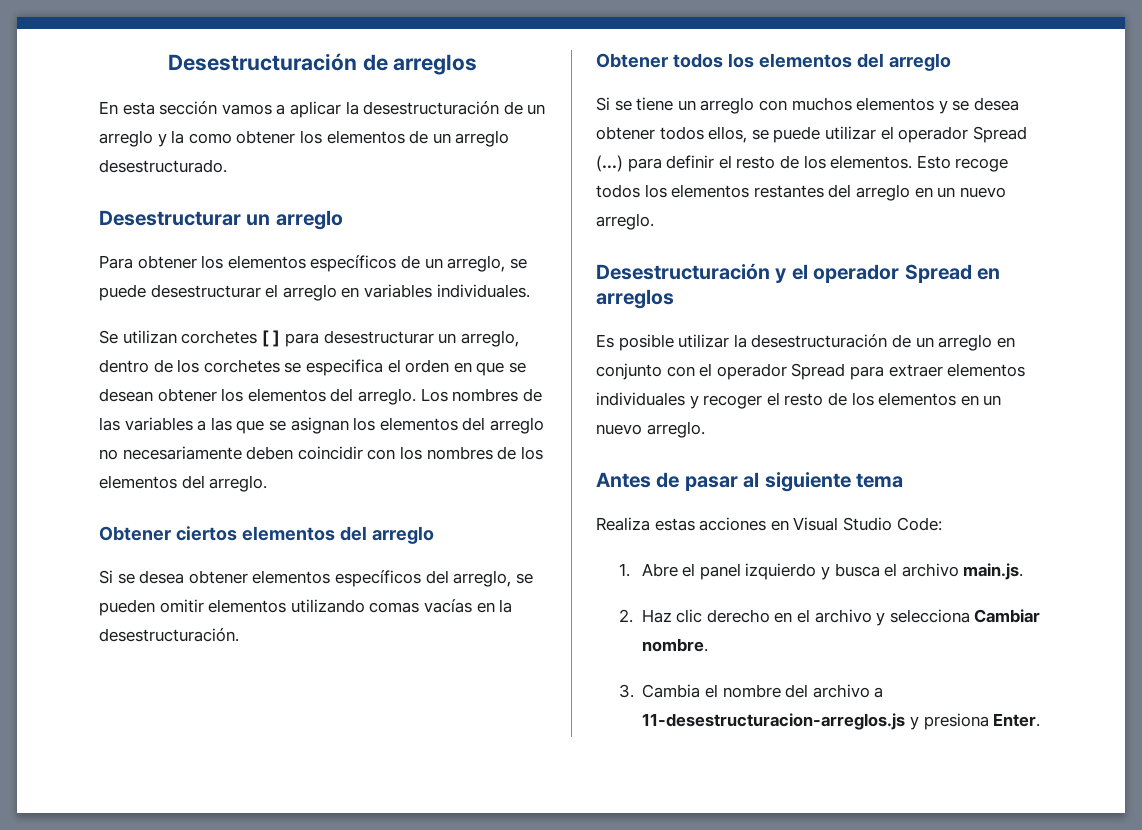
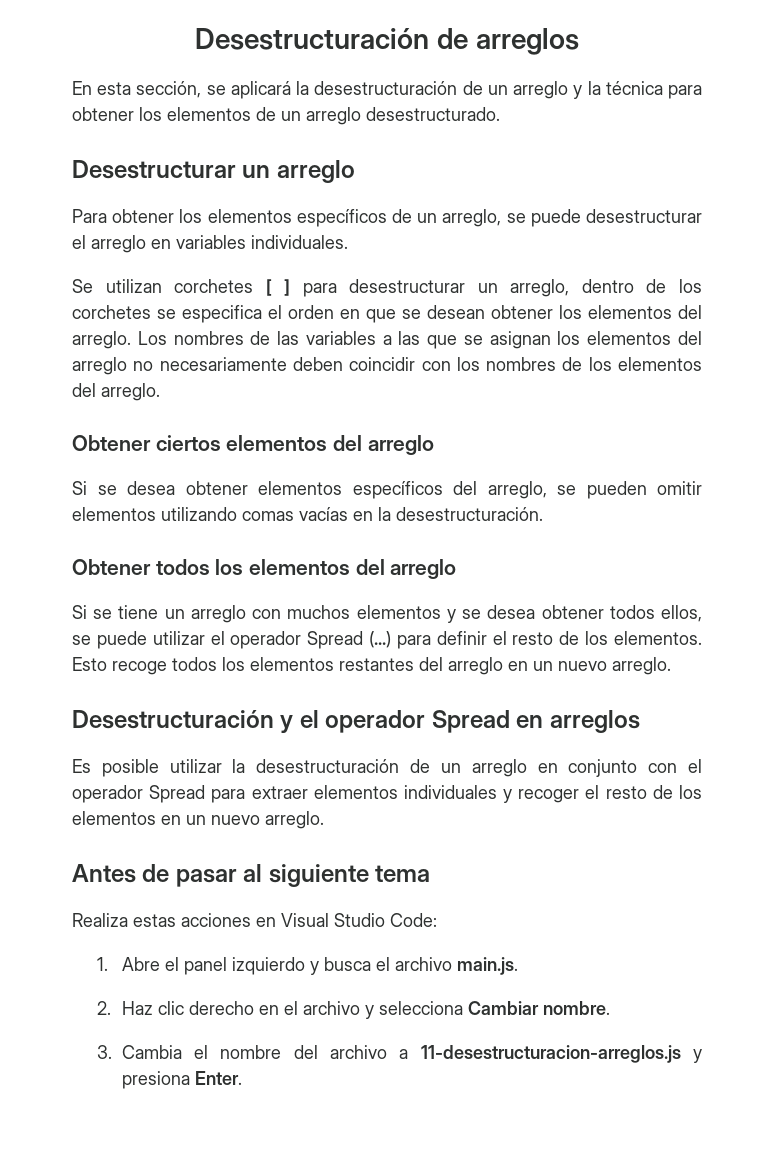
[159,101,341,118] sección vamos a aplicar -> [136,81,291,99] sección, se aplicará
[188,133,232,144] como -> [605,81,703,99] técnica para

